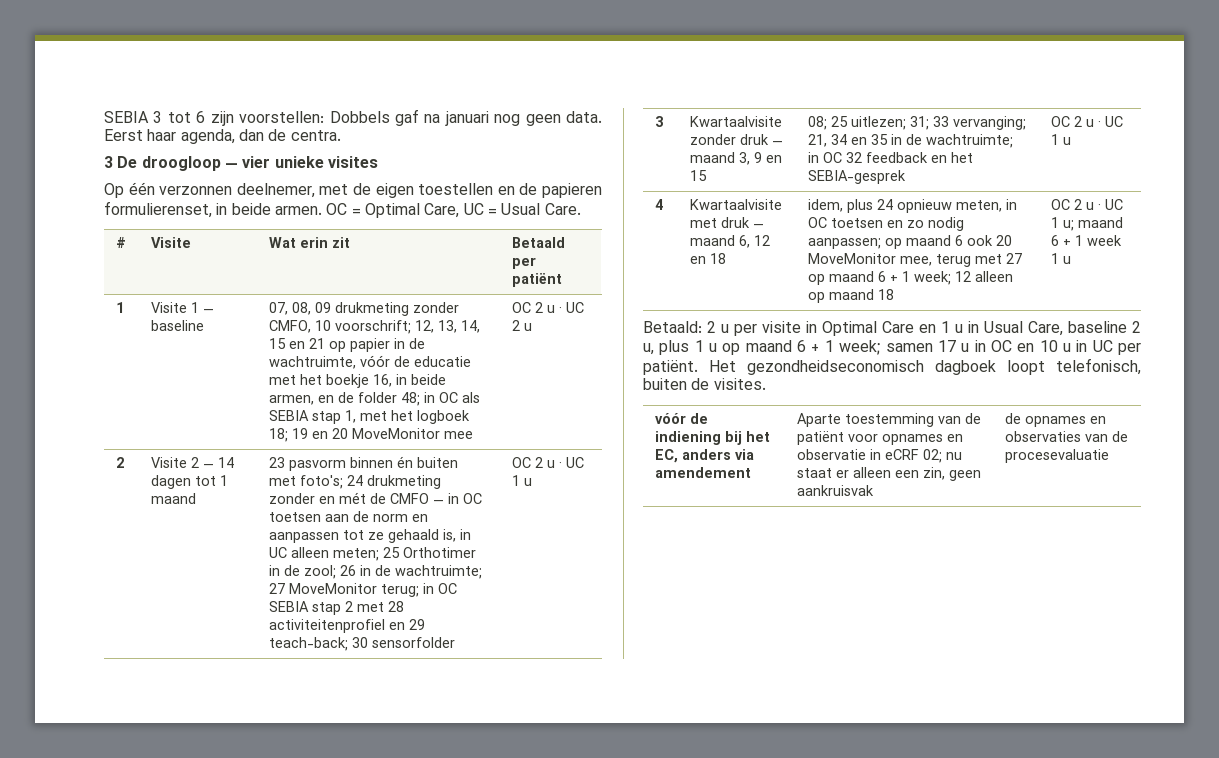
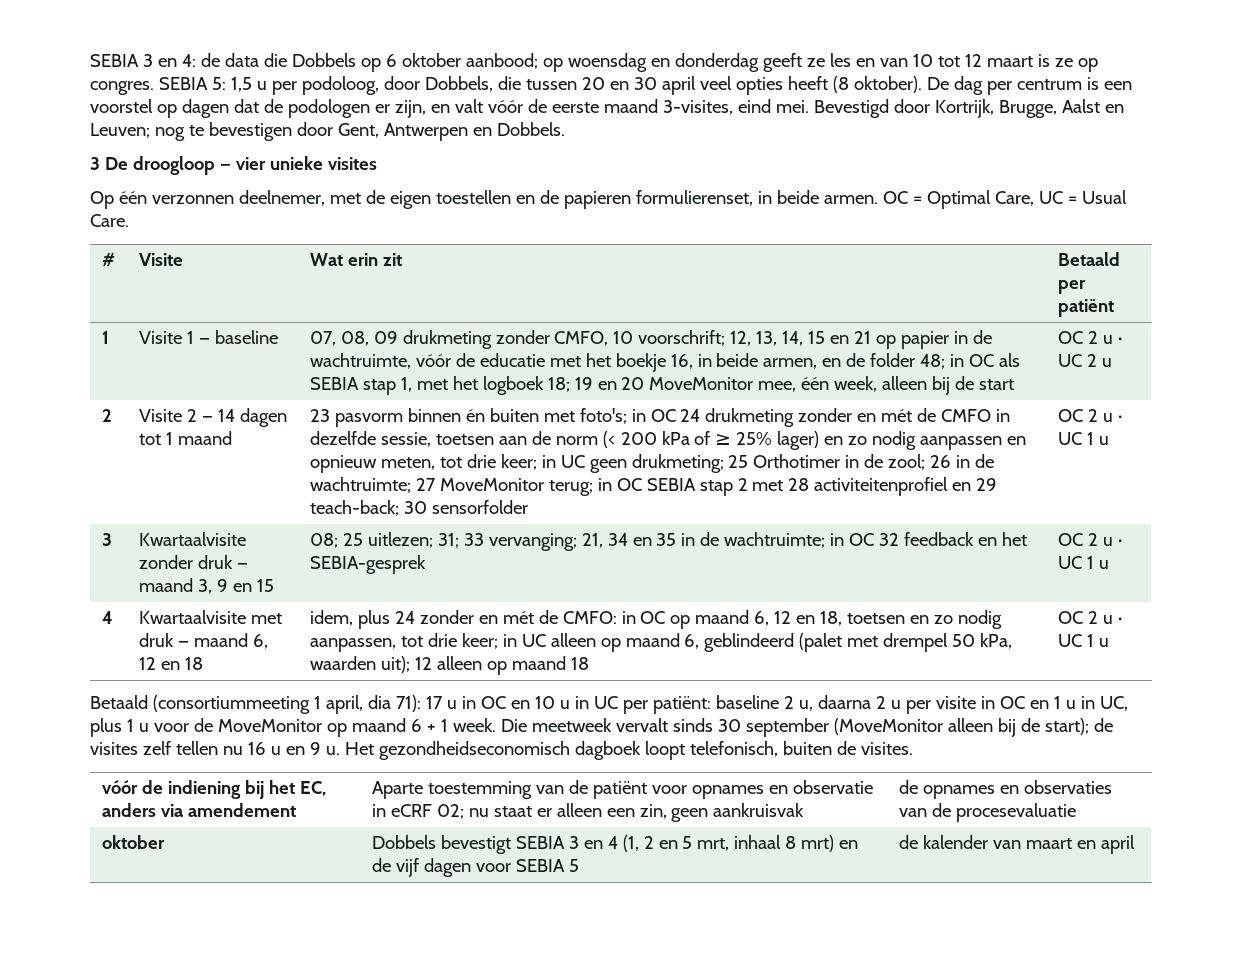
[104,109,603,126] [104,129,341,144] SEBIA 3 tot 6 zijn voorstellen: Dobbels gaf na januari nog geen data. Eerst haar agenda, dan de centra. -> [90,53,1098,72] [90,76,1132,95] [90,99,1124,118] [90,122,565,141] SEBIA 3 en 4: de data die Dobbels op 6 oktober aanbood; op woensdag en donderdag geeft ze les en van 10 tot 12 maart is ze op congres. SEBIA 5: 1,5 u per podoloog, door Dobbels, die tussen 20 en 30 april veel opties heeft (8 oktober). De dag per centrum is een voorstel op dagen dat de podologen er zijn, en valt vóór de eerste maand 3-visites, eind mei. Bevestigd door Kortrijk, Brugge, Aalst en Leuven; nog te bevestigen door Gent, Antwerpen en Dobbels.
[444,431,474,439] mee -> [758,376,1015,395] mee, één week, alleen bij de start
(344, 482) none -> [631,409,676,422] in OC
[433,493,483,504] — in OC -> [996,409,1011,422] [309,431,431,447] in dezelfde sessie,
[412,514,429,522] [269,529,472,543] [269,547,380,561] en aanpassen tot ze gehaald is, in UC alleen meten; -> [602,431,1027,450] [309,454,724,473] (< 200 kPa of ≥ 25% lager) en zo nodig aanpassen en opnieuw meten, tot drie keer; in UC geen drukmeting;
[897,199,1018,213] [808,217,965,231] [808,235,1013,249] [808,253,1023,267] [808,271,952,285] opnieuw meten, in OC toetsen en zo nodig aanpassen; op maand 6 ook 20 MoveMonitor mee, terug met 27 op maand 6 + 1 week; -> [419,610,1003,629] [309,633,1013,652] [309,656,410,673] zonder en mét de CMFO: in OC op maand 6, 12 en 18, toetsen en zo nodig aanpassen, tot drie keer; in UC alleen op maand 6, geblindeerd (palet met drempel 50 kPa, waarden uit);
[1063,217,1124,231] [1051,235,1123,246] [1051,253,1072,264] [643,321,1141,336] [643,340,933,355] u; maand 6 + 1 week 1 u // Betaald: 2 u per visite in Optimal Care en 1 u in Usual Care, baseline 2 u, plus 1 u op maand 6 + 1 week; samen -> [1098,638,1109,647] [90,695,421,714] u // Betaald (consortiummeeting 1 april, dia 71):
[643,360,698,375] patiënt. -> [652,695,1128,714] [90,718,1113,737] [90,741,340,755] patiënt: baseline 2 u, daarna 2 u per visite in OC en 1 u in UC, plus 1 u voor de MoveMonitor op maand 6 + 1 week. Die meetweek vervalt sinds 30 september (MoveMonitor alleen bij de start); de visites zelf tellen nu 16 u en 9 u.
(1110, 456) none -> [101,835,165,849] [371,835,859,854] [371,858,579,877] [898,835,1135,854] // oktober | Dobbels bevestigt SEBIA 3 en 4 (1, 2 en 5 mrt, inhaal 8 mrt) en de vijf dagen voor SEBIA 5 | de kalender van maart en april

